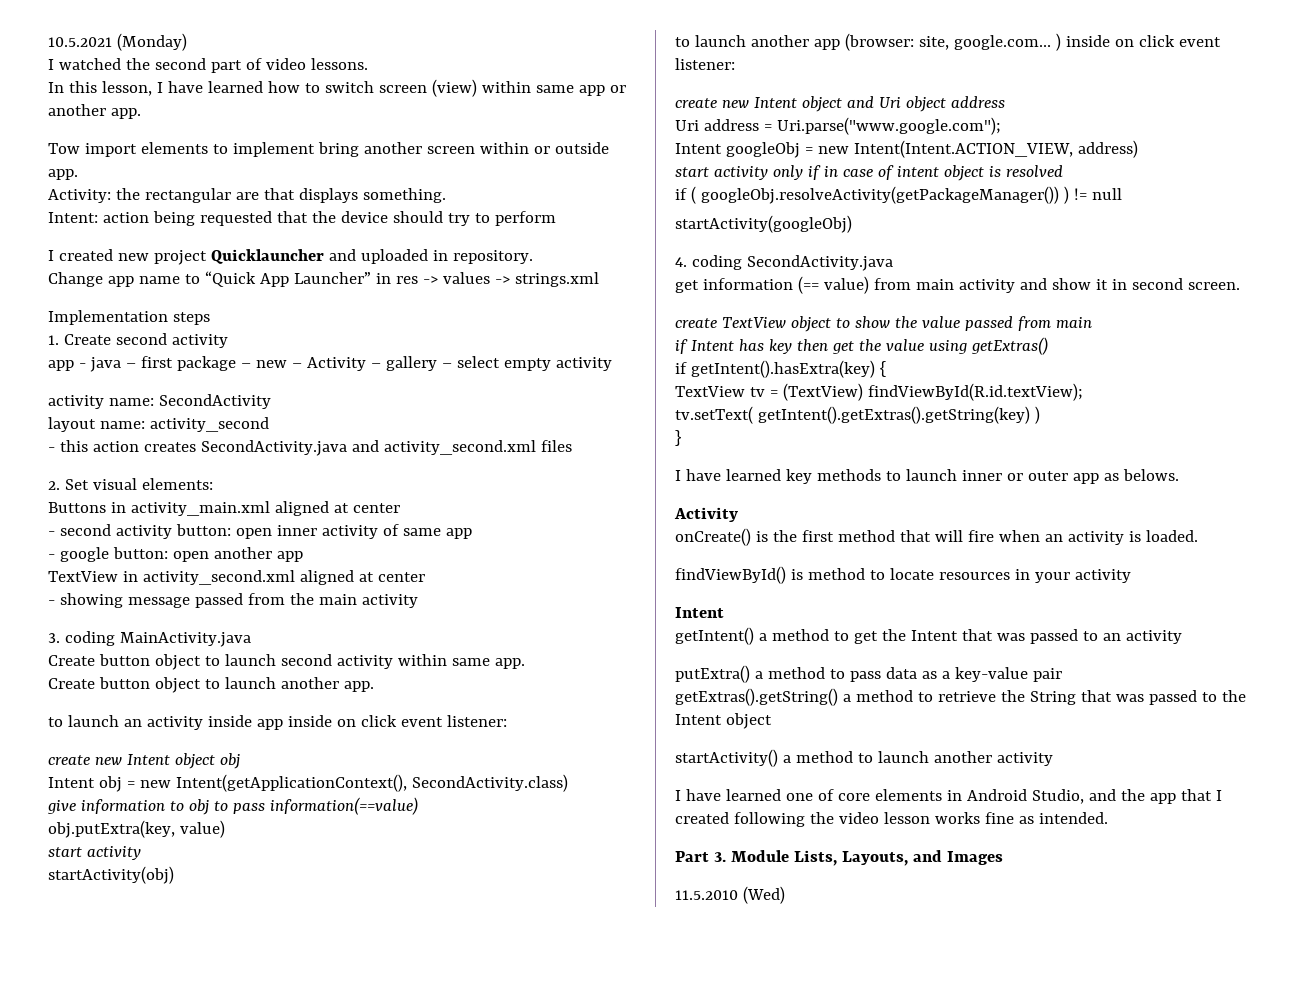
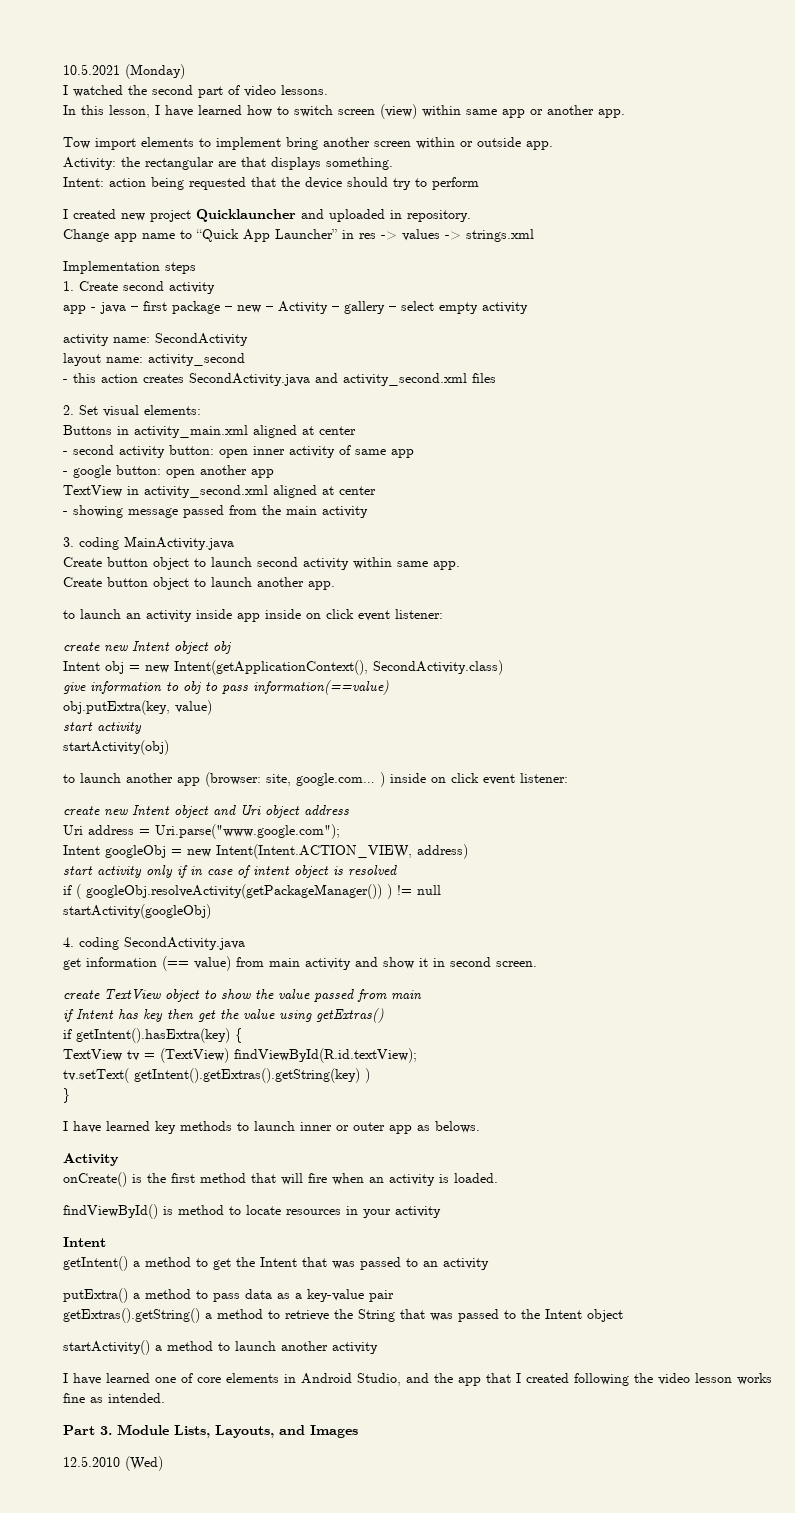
[675,890,738,900] 11.5.2010 -> [63,1456,120,1467] 12.5.2010

